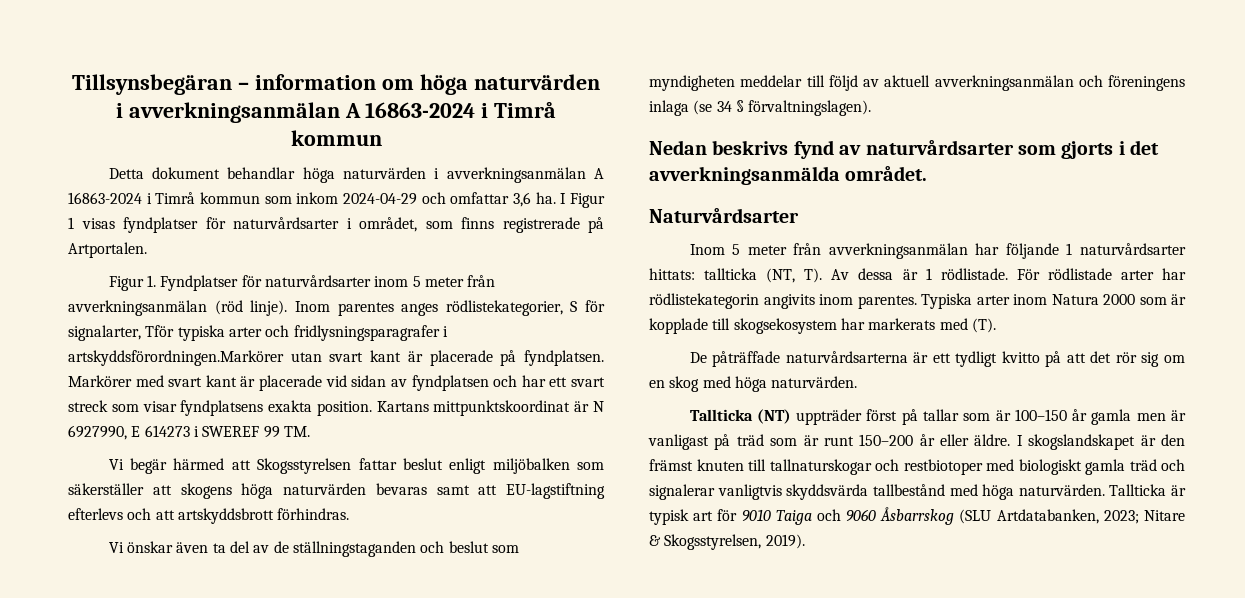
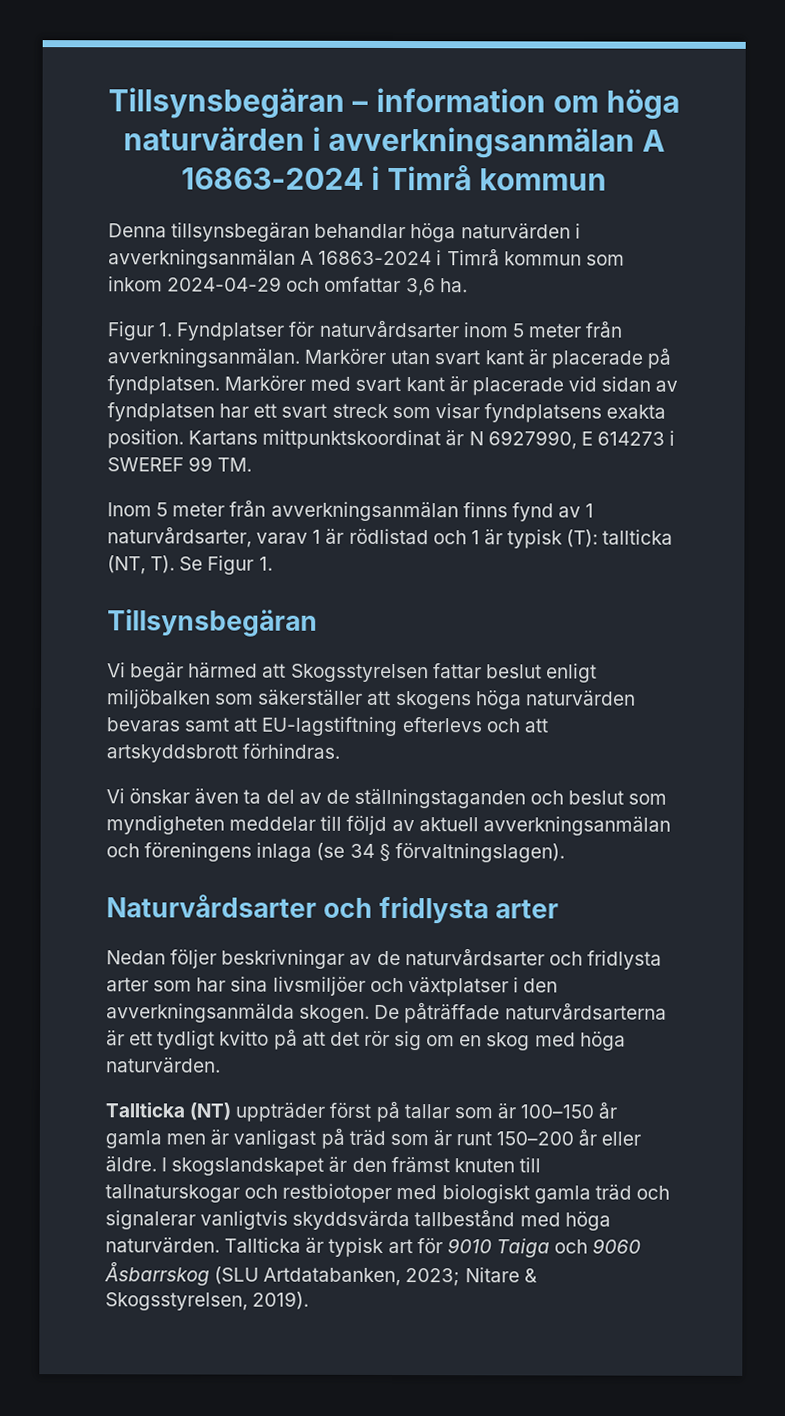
[108,167,220,179] Detta dokument -> [108,222,311,242] Denna tillsynsbegäran
[560,193,605,208] [68,217,604,233] [68,242,147,258] I Figur 1 visas fyndplatser för naturvårdsarter i området, som finns registrerade på Artportalen. -> (468, 285) none
[68,300,605,316] [68,325,448,341] [68,350,284,366] avverkningsanmälan (röd linje). Inom parentes anges rödlistekategorier, S för signalarter, Tför typiska arter och fridlysningsparagrafer i artskyddsförordningen.Markörer -> [107,348,387,368] avverkningsanmälan. Markörer
[493,375,518,387] och -> (215, 412) none
(310, 431) none -> [107,499,595,522] [107,526,674,549] [107,555,273,575] [107,609,318,637] // Inom 5 meter från avverkningsanmälan finns fynd av 1 naturvårdsarter, varav 1 är rödlistad och 1 är typisk (T): tallticka (NT, T). Se Figur 1. // Tillsynsbegäran
[649,140,1160,159] [649,166,928,185] [649,208,799,223] [689,243,1186,259] [649,268,1186,283] [649,293,1186,309] [649,318,996,334] Nedan beskrivs fynd av naturvårdsarter som gjorts i det avverkningsanmälda området. // Naturvårdsarter // Inom 5 meter från avverkningsanmälan har följande 1 naturvårdsarter hittats: tallticka (NT, T). Av dessa är 1 rödlistade. För rödlistade arter har rödlistekategorin angivits inom parentes. Typiska arter inom Natura 2000 som är kopplade till skogsekosystem har markerats med (T). // -> [106,894,560,925] [106,948,662,970] [106,976,559,997] [106,1003,371,1023] Naturvårdsarter och fridlysta arter // Nedan följer beskrivningar av de naturvårdsarter och fridlysta arter som har sina livsmiljöer och växtplatser i den avverkningsanmälda skogen.

